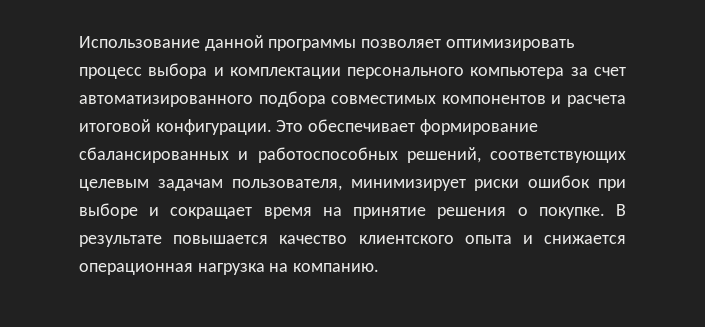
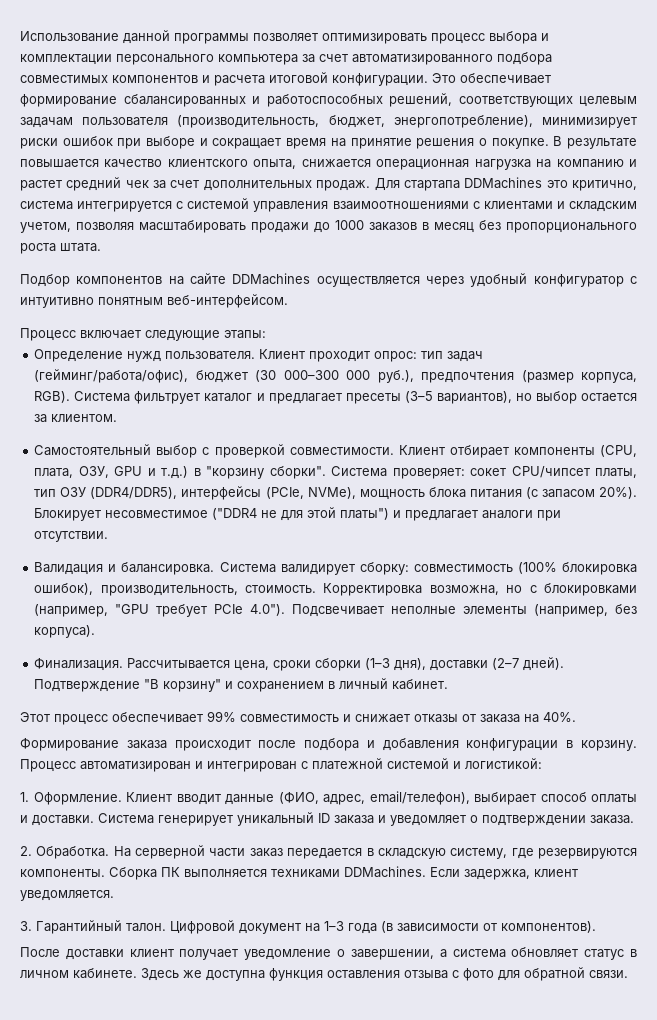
[231,179,342,191] пользователя, -> [82,115,533,128] пользователя (производительность, бюджет, энергопотребление),
[464,235,533,244] опыта и -> [253,159,297,169] опыта,
[293,263,380,272] компанию. -> [556,159,638,168] [20,177,638,191] [20,198,637,212] [20,220,637,233] [20,243,101,254] [20,273,637,287] [20,294,288,308] [20,328,266,341] [34,349,484,362] [34,369,637,383] [34,391,638,404] [34,414,118,423] [34,444,637,458] [34,466,638,479] [34,486,638,500] [34,507,562,521] [34,531,109,542] [34,562,637,575] [34,583,637,596] [34,604,638,617] [34,625,96,638] [34,657,565,671] [34,678,449,692] [20,711,576,725] [20,738,637,751] [20,758,542,772] [20,791,637,805] [20,812,634,826] [20,845,638,859] [20,866,578,880] [20,890,114,901] [20,920,596,934] [20,947,637,960] [20,967,628,981] компанию и растет средний чек за счет дополнительных продаж. Для стартапа DDMachines это критично, система интегрируется с системой управления взаимоотношениями с клиентами и складским учетом, позволяя масштабировать продажи до 1000 заказов в месяц без пропорционального роста штата. // Подбор компонентов на сайте DDMachines осуществляется через удобный конфигуратор с интуитивно понятным веб-интерфейсом. // Процесс включает следующие этапы: // Определение нужд пользователя. Клиент проходит опрос: тип задач (гейминг/работа/офис), бюджет (30 000–300 000 руб.), предпочтения (размер корпуса, RGB). Система фильтрует каталог и предлагает пресеты (3–5 вариантов), но выбор остается за клиентом. // Самостоятельный выбор с проверкой совместимости. Клиент отбирает компоненты (CPU, плата, ОЗУ, GPU и т.д.) в "корзину сборки". Система проверяет: сокет CPU/чипсет платы, тип ОЗУ (DDR4/DDR5), интерфейсы (PCIe, NVMe), мощность блока питания (с запасом 20%). Блокирует несовместимое ("DDR4 не для этой платы") и предлагает аналоги при отсутствии. // Валидация и балансировка. Система валидирует сборку: совместимость (100% блокировка ошибок), производительность, стоимость. Корректировка возможна, но с блокировками (например, "GPU требует PCIe 4.0"). Подсвечивает неполные элементы (например, без корпуса). // Финализация. Рассчитывается цена, сроки сборки (1–3 дня), доставки (2–7 дней). Подтверждение "В корзину" и сохранением в личный кабинет. // Этот процесс обеспечивает 99% совместимость и снижает отказы от заказа на 40%. // Формирование заказа происходит после подбора и добавления конфигурации в корзину. Процесс автоматизирован и интегрирован с платежной системой и логистикой: // 1. Оформление. Клиент вводит данные (ФИО, адрес, email/телефон), выбирает способ оплаты и доставки. Система генерирует уникальный ID заказа и уведомляет о подтверждении заказа. // 2. Обработка. На серверной части заказ передается в складскую систему, где резервируются компоненты. Сборка ПК выполняется техниками DDMachines. Если задержка, клиент уведомляется. // 3. Гарантийный талон. Цифровой документ на 1–3 года (в зависимости от компонентов). // После доставки клиент получает уведомление о завершении, а система обновляет статус в личном кабинете. Здесь же доступна функция оставления отзыва с фото для обратной связи.

